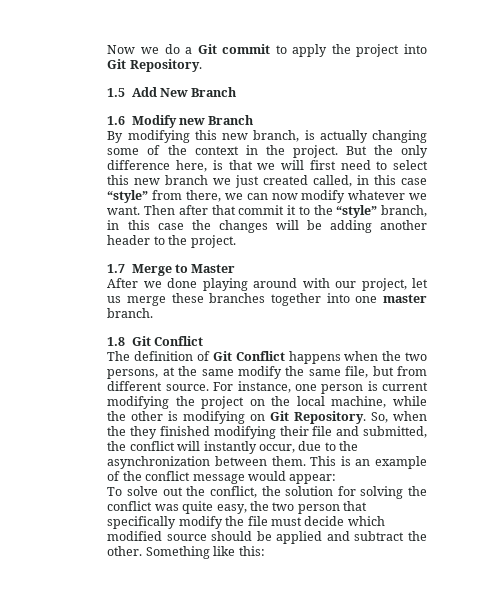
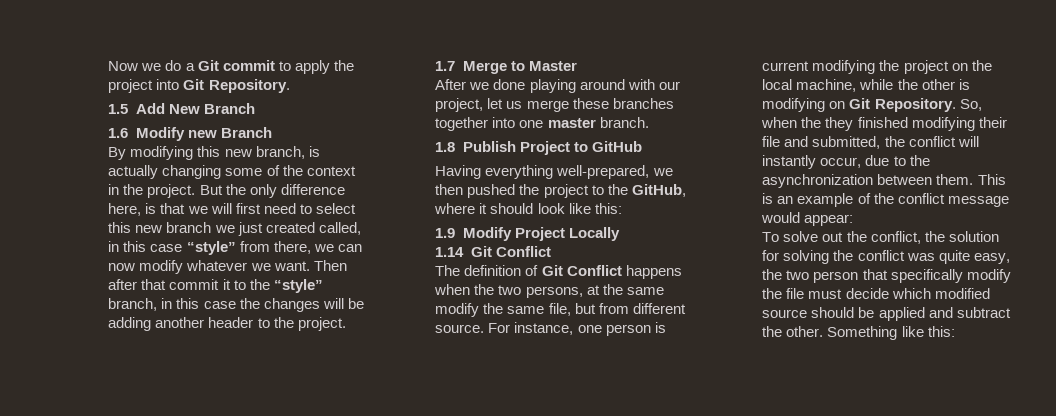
(126, 341) none -> [462,141,643,155] [435,165,673,179] [435,184,686,198] [434,203,622,214] [435,227,620,241] [435,247,465,257] Publish Project to GitHub // Having everything well-prepared, we then pushed the project to the GitHub, where it should look like this: // 1.9 Modify Project Locally // 1.14

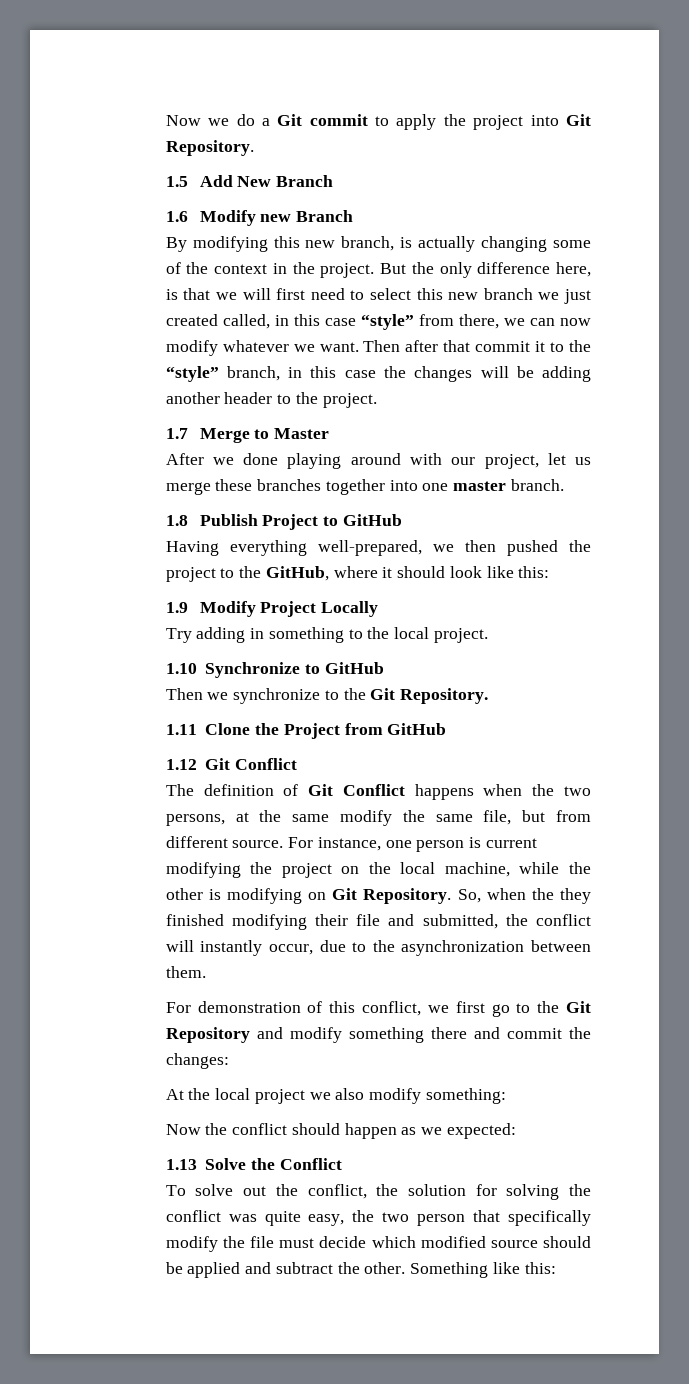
[435,247,465,257] 1.14 -> [165,627,488,643] [165,662,384,678] [165,688,489,704] [165,723,447,739] [165,759,197,770] Try adding in something to the local project. // 1.10 Synchronize to GitHub // Then we synchronize to the Git Repository. // 1.11 Clone the Project from GitHub // 1.12
[977,174,1006,185] [762,193,1009,207] [761,212,854,226] This is an example of the conflict message would appear: -> [165,1001,591,1017] [165,1027,591,1043] [165,1053,229,1069] [165,1088,506,1104] [165,1123,516,1139] [165,1158,342,1170] // For demonstration of this conflict, we first go to the Git Repository and modify something there and commit the changes: // At the local project we also modify something: // Now the conflict should happen as we expected: // 1.13 Solve the Conflict

